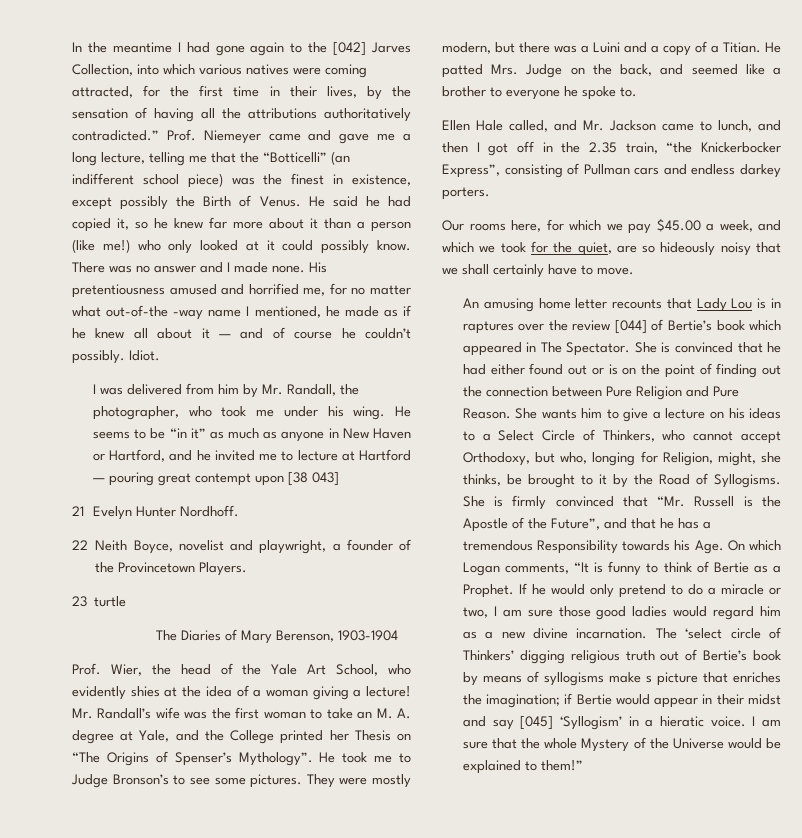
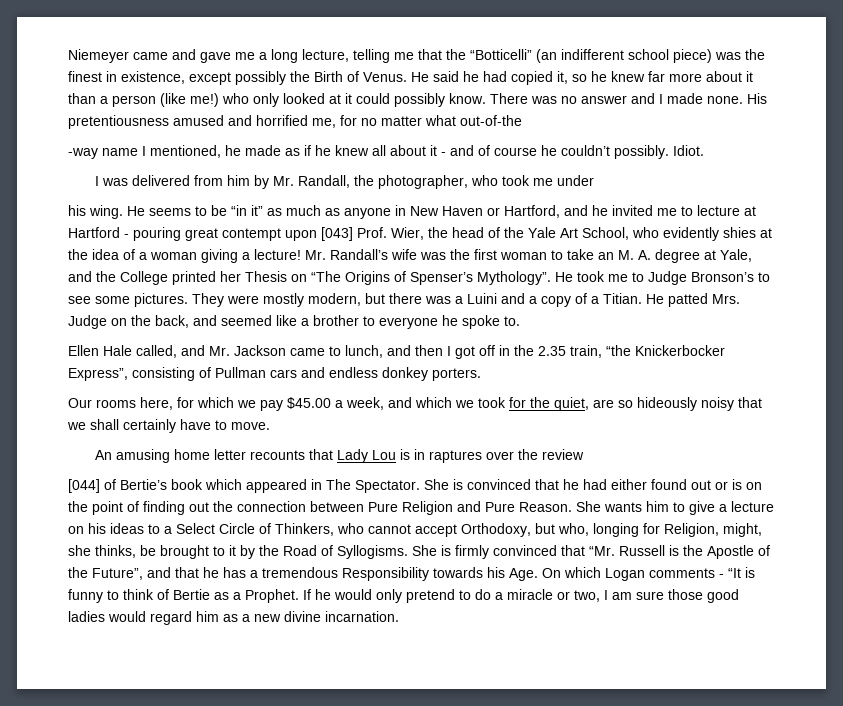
[72,42,411,56] [72,64,367,78] [72,85,411,100] [72,107,411,122] [72,129,196,141] In the meantime I had gone again to the [042] Jarves Collection, into which various natives were coming attracted, for the first time in their lives, by the sensation of having all the attributions authoritatively contradicted.” Prof. -> (68, 56) none
(169, 311) none -> (522, 120) //
[219,334,231,338] — -> [441,152,446,156] -
(318, 411) none -> (595, 180) //
[92,478,105,482] — -> [124,234,129,238] -
[287,472,339,486] [72,505,239,520] [72,539,411,554] [95,562,248,576] [72,596,127,607] [155,629,398,644] [38 043] // 21 Evelyn Hunter Nordhoff. // 22 Neith Boyce, novelist and playwright, a founder of the Provincetown Players. // 23 turtle // The Diaries of Mary Berenson, 1903-1904 // -> [321,227,353,241] [043]
[740,164,781,178] darkey -> [382,367,428,381] donkey
(611, 325) none -> (585, 454) //
[505,563,570,574] comments, -> [649,568,724,578] comments -
[655,627,781,639] [462,649,781,664] [462,671,781,686] [462,693,781,708] [462,716,781,730] [462,737,781,752] [462,760,583,774] The ‘select circle of Thinkers’ digging religious truth out of Bertie’s book by means of syllogisms make s picture that enriches the imagination; if Bertie would appear in their midst and say [045] ‘Syllogism’ in a hieratic voice. I am sure that the whole Mystery of the Universe would be explained to them!” -> (399, 616) none

